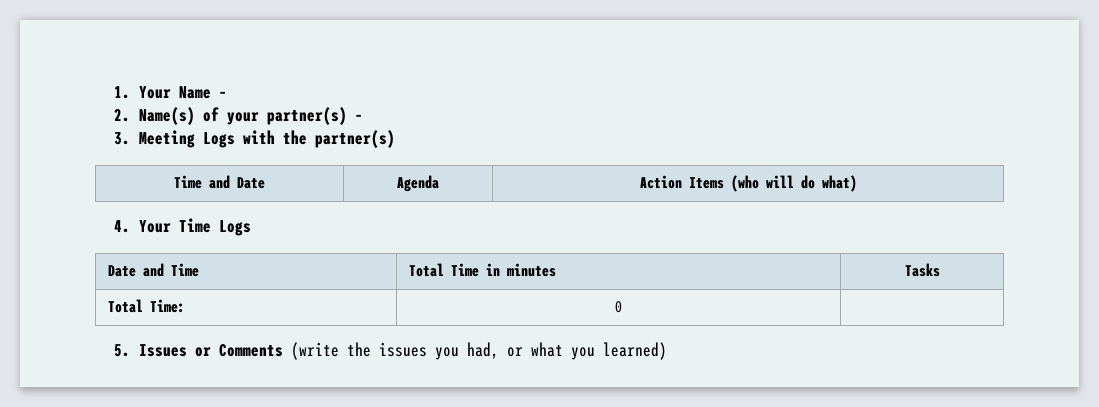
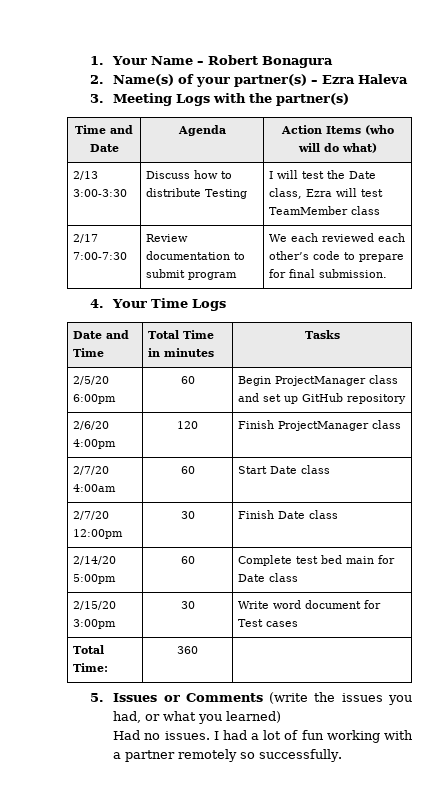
(227, 94) none -> [208,55,334,68] Robert Bonagura
(363, 117) none -> [322,74,409,84] Ezra Haleva
(857, 183) none -> [73,171,99,180] [73,189,128,197] [146,170,233,179] [146,188,248,199] [269,170,377,179] [269,188,384,199] [269,206,381,215] [73,234,99,243] [73,252,128,260] [146,234,189,242] [146,251,246,260] [146,269,238,280] [269,233,406,242] [269,251,405,262] [269,269,388,278] // 2/13 3:00-3:30 | Discuss how to distribute Testing | I will test the Date class, Ezra will test TeamMember class // 2/17 7:00-7:30 | Review documentation to submit program | We each reviewed each other’s code to prepare for final submission.
(940, 270) none -> [73,376,110,385] [73,394,117,404] [180,376,195,384] [238,375,399,386] [238,393,407,404] [73,421,110,430] [73,439,117,449] [177,421,198,429] [238,420,402,431] [73,466,110,475] [73,484,117,492] [180,466,195,474] [238,465,331,474] [73,511,110,520] [73,529,124,539] [180,511,195,519] [238,510,339,519] [73,556,117,565] [73,574,117,584] [180,556,195,564] [238,555,396,566] [238,573,299,582] [73,601,117,610] [73,619,117,629] [180,601,195,609] [238,600,382,609] [238,619,299,627] // 2/5/20 6:00pm | 60 | Begin ProjectManager class and set up GitHub repository // 2/6/20 4:00pm | 120 | Finish ProjectManager class // 2/7/20 4:00am | 60 | Start Date class // 2/7/20 12:00pm | 30 | Finish Date class // 2/14/20 5:00pm | 60 | Complete test bed main for Date class // 2/15/20 3:00pm | 30 | Write word document for Test cases
[615,301,622,313] 0 -> [177,646,198,654] 360
(667, 351) none -> [113,730,414,743] [113,749,343,762] // Had no issues. I had a lot of fun working with a partner remotely so successfully.

